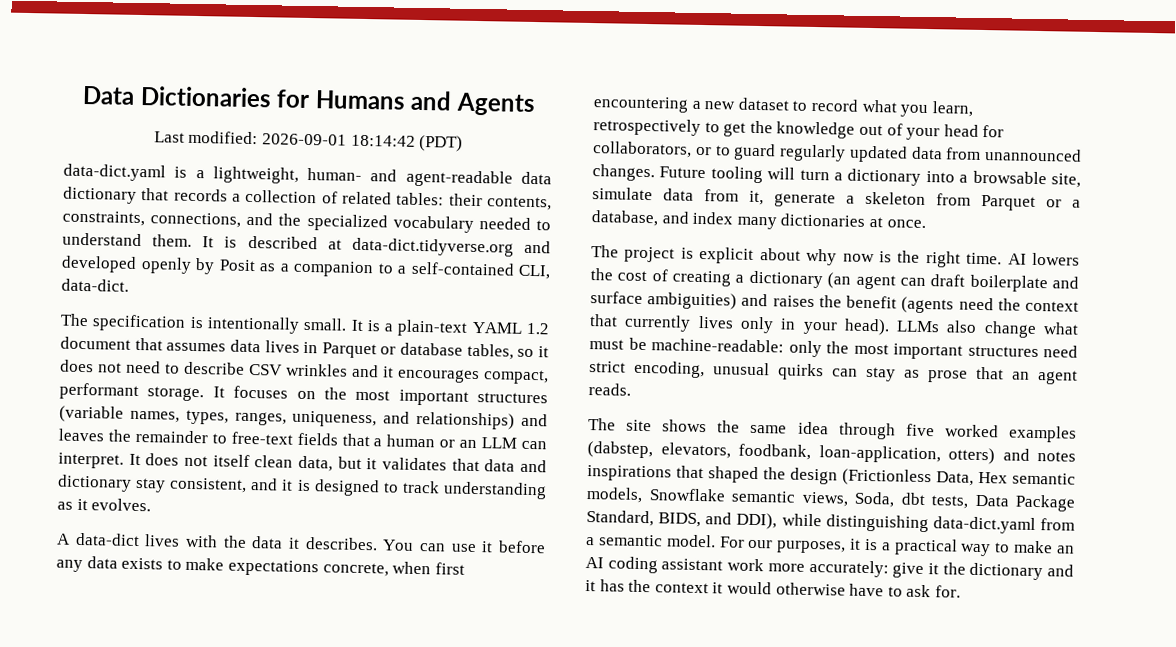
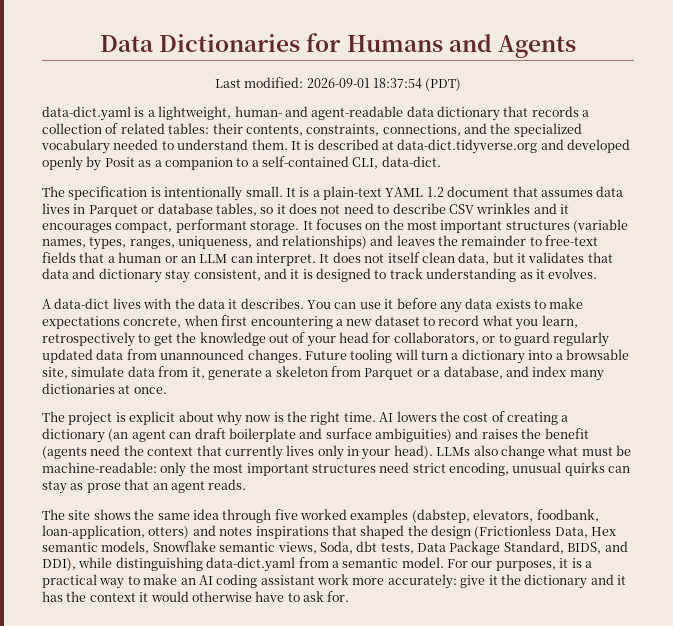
[350,134,416,147] 18:14:42 -> [372,78,422,89] 18:37:54

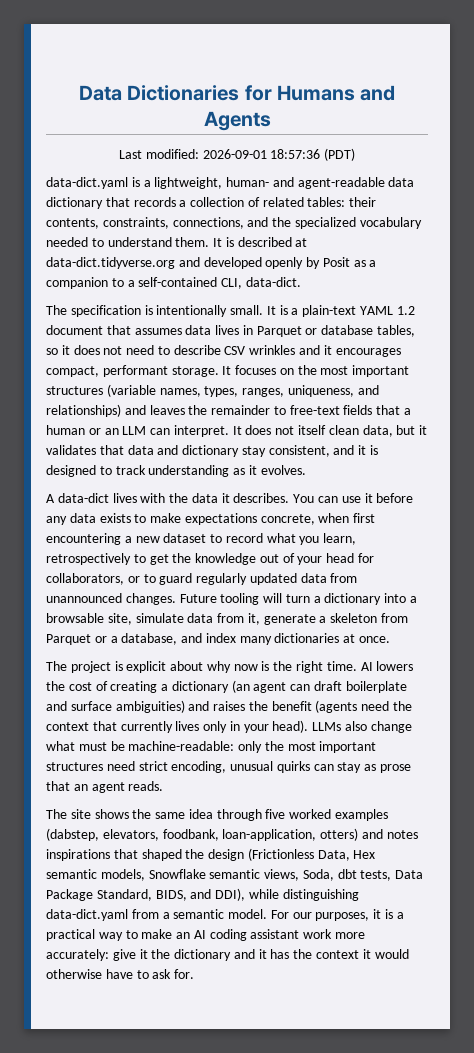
[372,78,422,89] 18:37:54 -> [270,149,321,159] 18:57:36

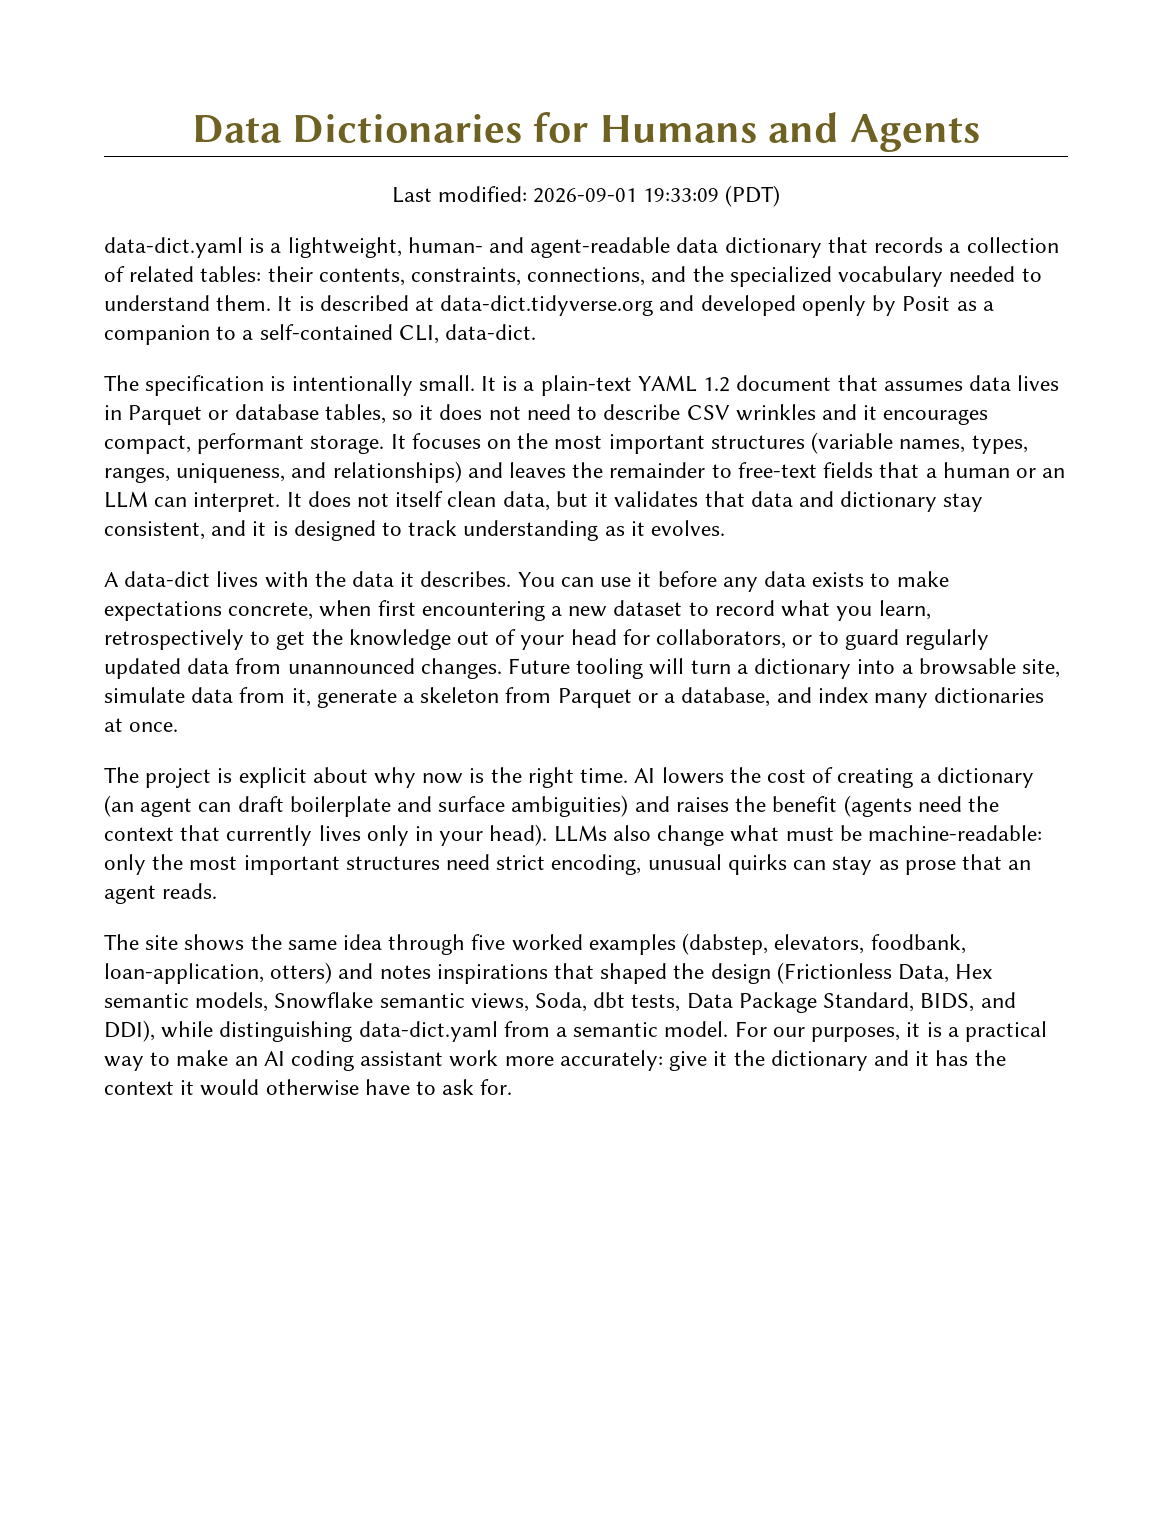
[270,149,321,159] 18:57:36 -> [643,188,720,202] 19:33:09

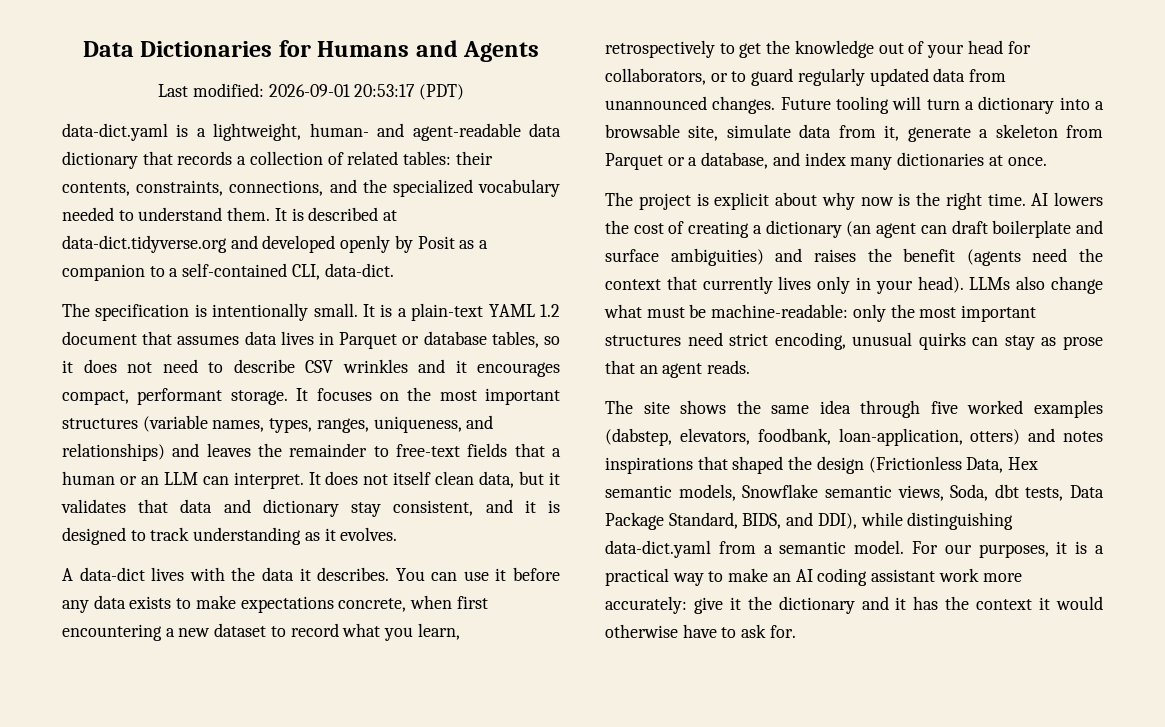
[643,188,720,202] 19:33:09 -> [354,84,416,97] 20:53:17

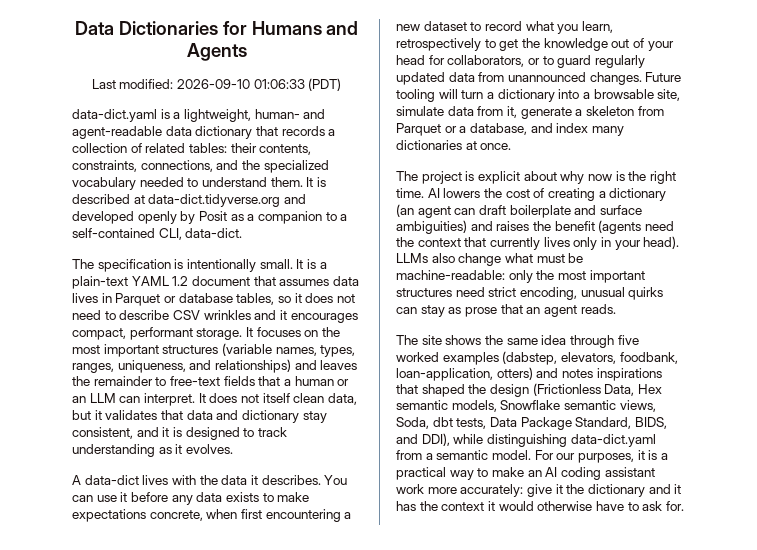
[268,84,416,97] 2026-09-01 20:53:17 -> [177,79,305,89] 2026-09-10 01:06:33

